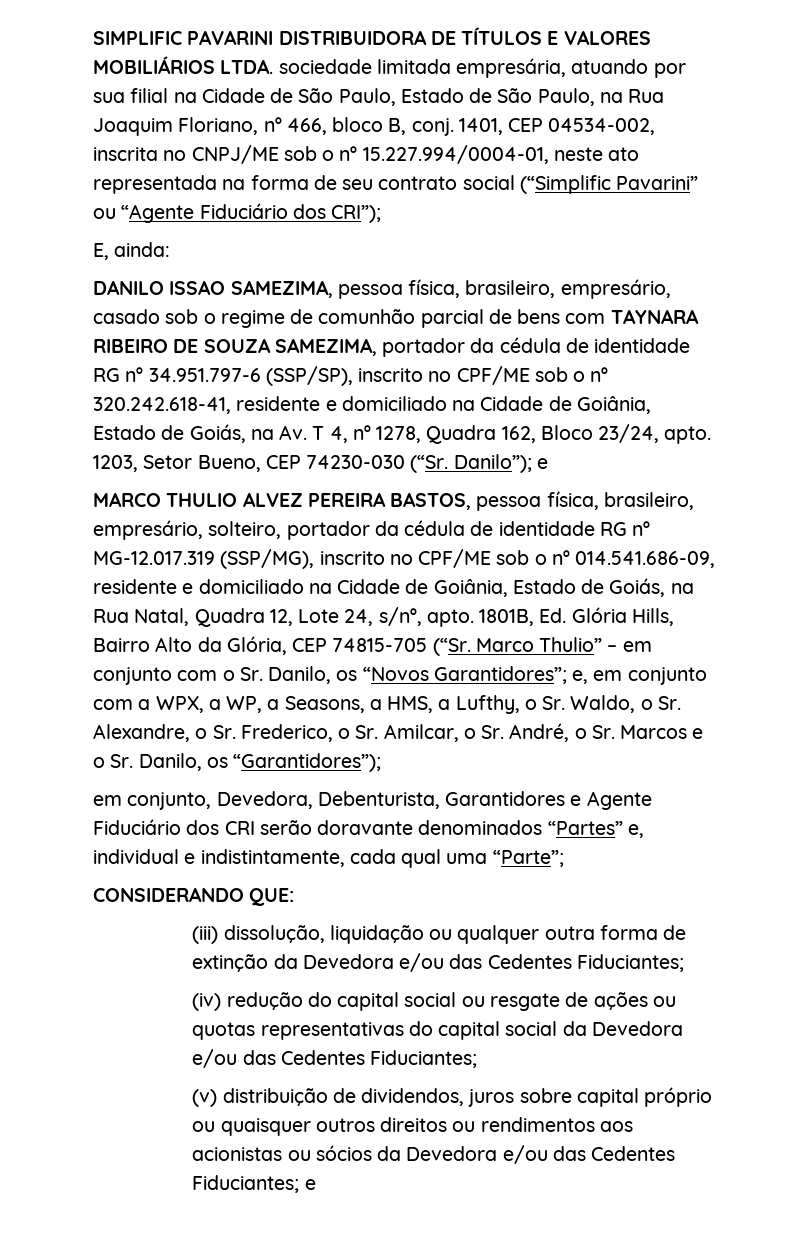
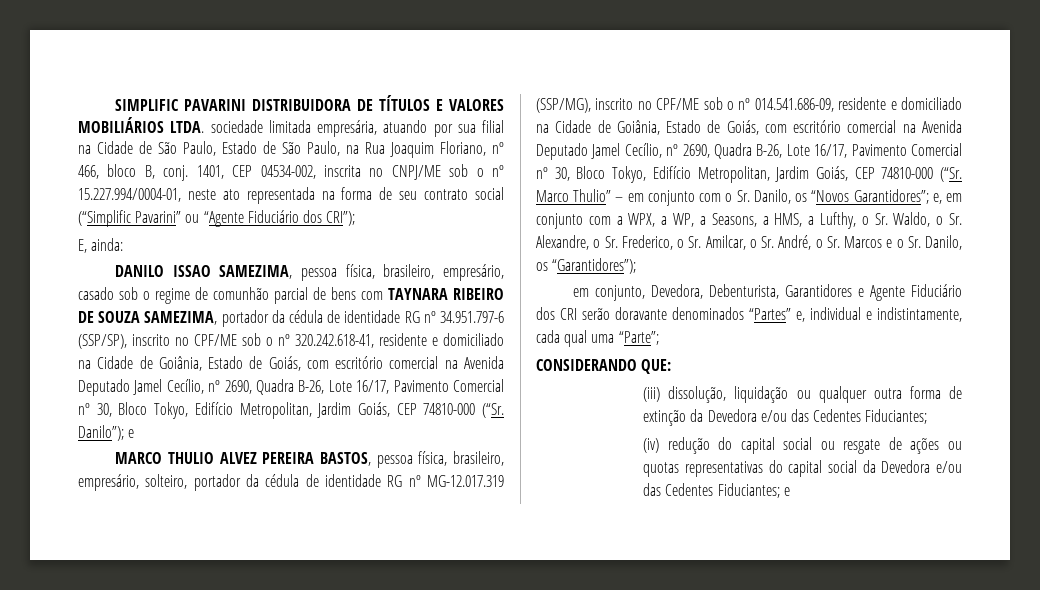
[250,424,712,444] [93,455,406,472] na Av. T 4, nº 1278, Quadra 162, Bloco 23/24, apto. 1203, Setor Bueno, CEP 74230-030 -> [306,356,504,369] [78,379,504,396] [78,402,476,419] com escritório comercial na Avenida Deputado Jamel Cecílio, nº 2690, Quadra B-26, Lote 16/17, Pavimento Comercial nº 30, Bloco Tokyo, Edifício Metropolitan, Jardim Goiás, CEP 74810-000
[670,583,694,594] [93,607,674,627] [93,636,428,655] na Rua Natal, Quadra 12, Lote 24, s/nº, apto. 1801B, Ed. Glória Hills, Bairro Alto da Glória, CEP 74815-705 -> [764,120,962,133] [536,143,962,160] [536,166,934,183] com escritório comercial na Avenida Deputado Jamel Cecílio, nº 2690, Quadra B-26, Lote 16/17, Pavimento Comercial nº 30, Bloco Tokyo, Edifício Metropolitan, Jardim Goiás, CEP 74810-000
[192,1087,713,1107] [192,1117,634,1136] [192,1145,676,1164] [192,1175,300,1193] // (v) distribuição de dividendos, juros sobre capital próprio ou quaisquer outros direitos ou rendimentos aos acionistas ou sócios da Devedora e/ou das Cedentes Fiduciantes; -> (780, 490) none

